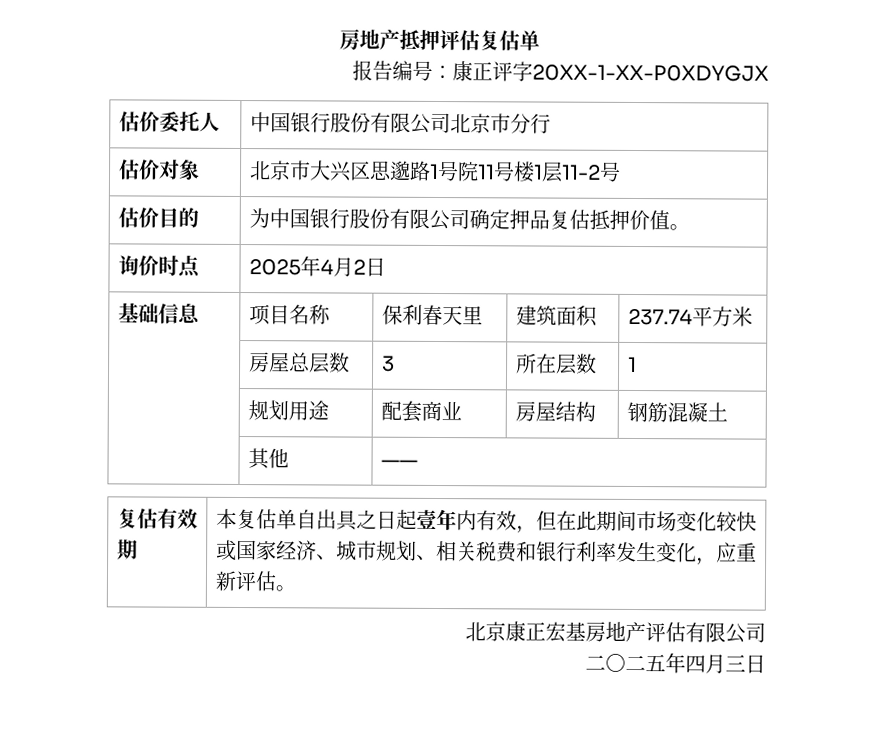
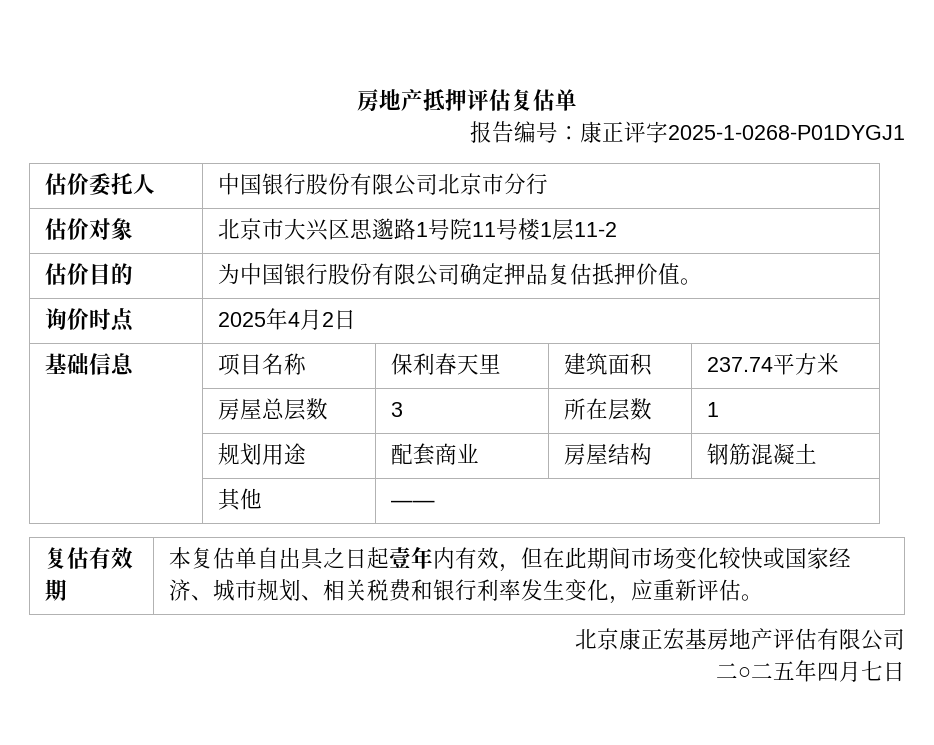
[532,64,769,82] 20XX-1-XX-P0XDYGJX -> [668,125,905,140] 2025-1-0268-P01DYGJ1
[598,161,621,182] 号 -> (617, 229) none
[725,654,746,672] 三 -> [861,660,883,681] 七

